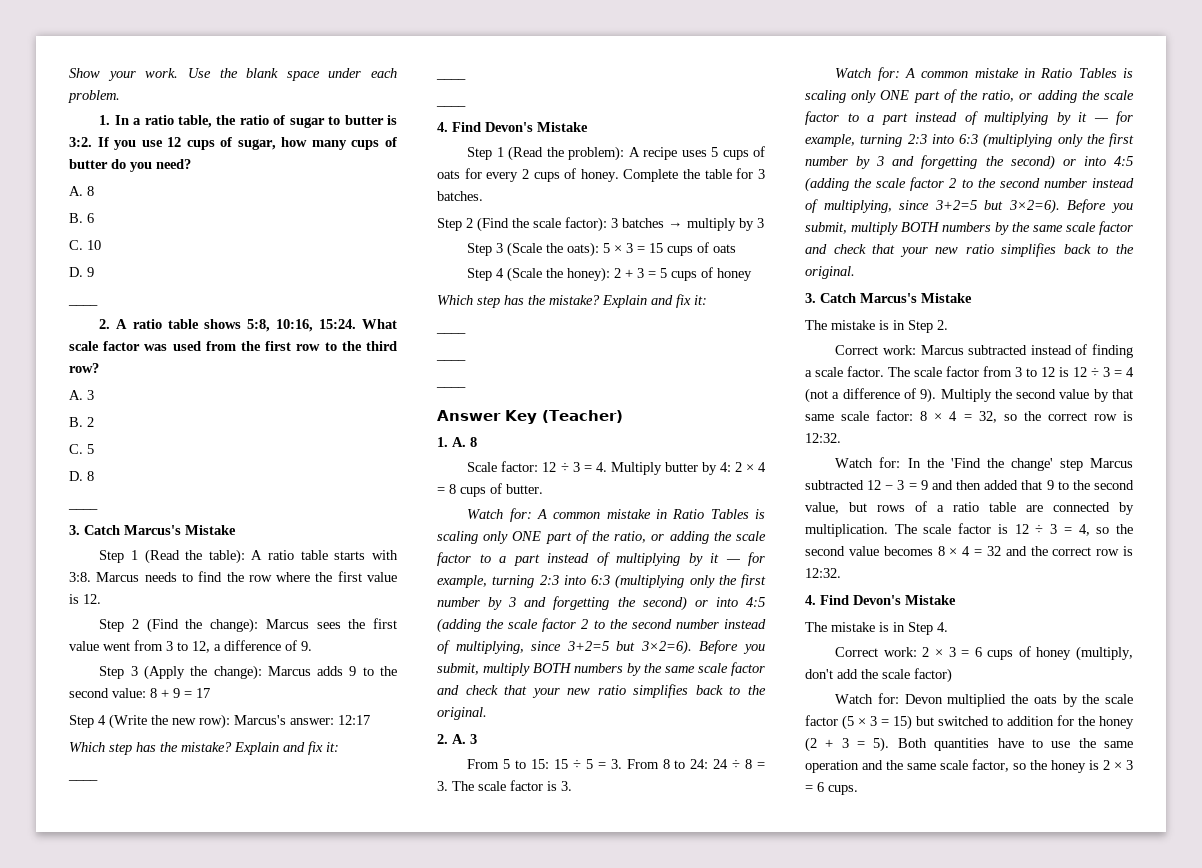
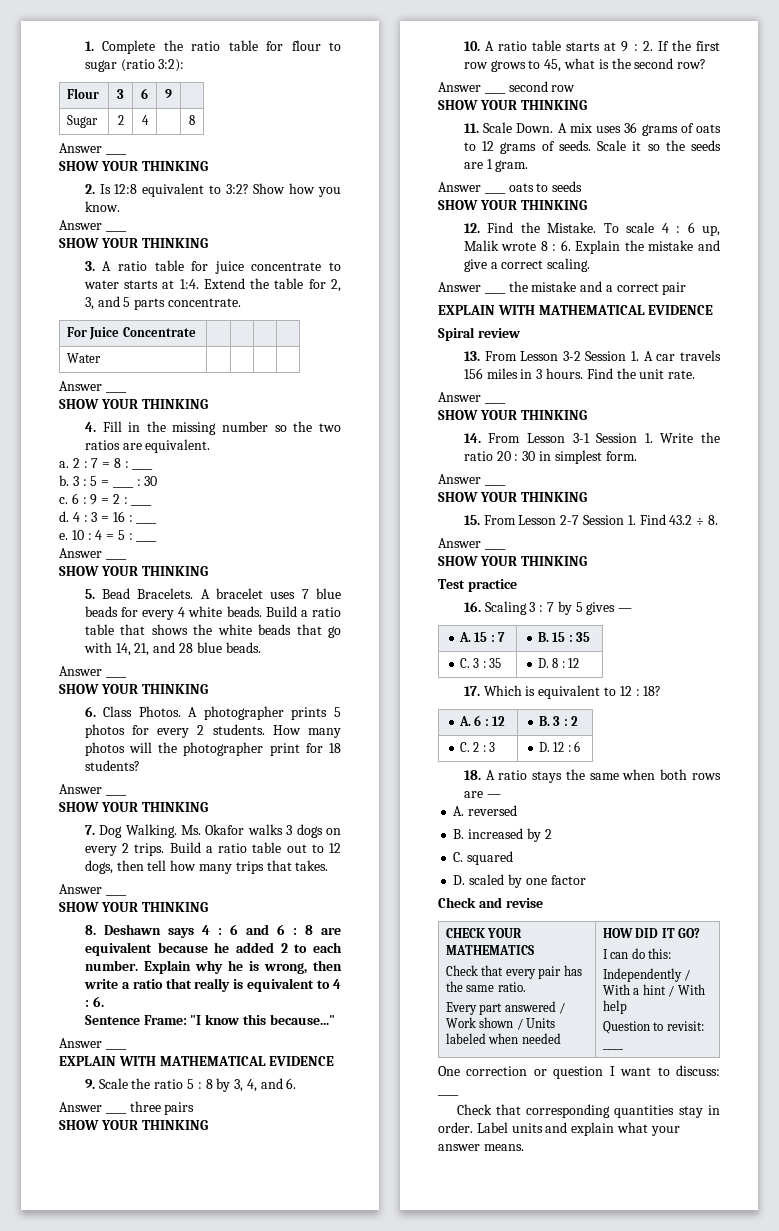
[69,68,397,81] [68,90,120,103] [99,115,398,128] [69,137,397,150] [69,159,191,172] [69,186,94,196] [69,213,94,223] [69,240,101,250] [69,267,94,277] [68,304,98,306] [99,319,397,332] [69,341,397,351] [69,363,99,373] [69,390,94,400] [69,417,94,427] [69,444,94,454] [69,471,94,481] [68,508,98,510] [69,525,236,535] [99,549,399,564] [69,571,398,582] [69,594,101,604] [99,618,397,633] [69,640,312,653] [99,665,398,680] [69,688,210,698] [69,714,370,729] [69,741,339,755] [68,779,98,781] [436,78,466,80] [436,105,466,107] [437,122,588,132] [467,146,765,161] [437,168,765,182] [437,191,483,201] [437,217,764,232] [467,242,737,257] [467,267,753,282] [437,294,707,308] [436,332,466,334] [436,359,466,361] [436,386,466,388] [437,410,623,424] [437,437,477,447] [467,461,766,475] [437,483,543,497] [467,508,765,522] [437,530,766,544] [437,552,765,566] [437,574,766,589] [437,596,765,611] [437,618,766,633] [437,640,765,655] [437,662,765,676] [437,684,766,698] [437,707,487,720] [437,734,477,744] [467,759,765,769] [437,780,572,791] [835,67,1133,81] [805,89,1134,103] [805,111,1133,125] [805,133,1134,148] [805,155,1133,170] [805,177,1134,192] [805,199,1133,214] [805,221,1133,235] [805,243,1134,257] [805,266,855,279] [805,293,972,303] [805,320,948,333] [835,344,1133,358] [805,366,1134,377] [805,388,1133,403] [805,410,1133,423] [805,433,841,443] [835,457,1133,471] [805,480,1134,490] [805,501,1134,515] [805,523,1133,537] [805,546,1133,556] [805,568,841,578] [805,595,956,605] [805,622,948,635] [835,646,1133,661] [805,668,952,683] [835,693,1133,707] [805,715,1134,730] [805,737,1133,752] [805,759,1133,773] [805,782,858,795] Show your work. Use the blank space under each problem. // 1. In a ratio table, the ratio of sugar to butter is 3:2. If you use 12 cups of sugar, how many cups of butter do you need? // A. 8 // B. 6 // C. 10 // D. 9 // ____ // 2. A ratio table shows 5:8, 10:16, 15:24. What scale factor was used from the first row to the third row? // A. 3 // B. 2 // C. 5 // D. 8 // ____ // 3. Catch Marcus's Mistake // Step 1 (Read the table): A ratio table starts with 3:8. Marcus needs to find the row where the first value is 12. // Step 2 (Find the change): Marcus sees the first value went from 3 to 12, a difference of 9. // Step 3 (Apply the change): Marcus adds 9 to the second value: 8 + 9 = 17 // Step 4 (Write the new row): Marcus's answer: 12:17 // Which step has the mistake? Explain and fix it: // ____ // ____ // ____ // 4. Find Devon's Mistake // Step 1 (Read the problem): A recipe uses 5 cups of oats for every 2 cups of honey. Complete the table for 3 batches. // Step 2 (Find the scale factor): 3 batches → multiply by 3 // Step 3 (Scale the oats): 5 × 3 = 15 cups of oats // Step 4 (Scale the honey): 2 + 3 = 5 cups of honey // Which step has the mistake? Explain and fix it: // ____ // ____ // ____ // Answer Key (Teacher) // 1. A. 8 // Scale factor: 12 ÷ 3 = 4. Multiply butter by 4: 2 × 4 = 8 cups of butter. // Watch for: A common mistake in Ratio Tables is scaling only ONE part of the ratio, or adding the scale factor to a part instead of multiplying by it — for example, turning 2:3 into 6:3 (multiplying only the first number by 3 and forgetting the second) or into 4:5 (adding the scale factor 2 to the second number instead of multiplying, since 3+2=5 but 3×2=6). Before you submit, multiply BOTH numbers by the same scale factor and check that your new ratio simplifies back to the original. // 2. A. 3 // From 5 to 15: 15 ÷ 5 = 3. From 8 to 24: 24 ÷ 8 = 3. The scale factor is 3. // Watch for: A common mistake in Ratio Tables is scaling only ONE part of the ratio, or adding the scale factor to a part instead of multiplying by it — for example, turning 2:3 into 6:3 (multiplying only the first number by 3 and forgetting the second) or into 4:5 (adding the scale factor 2 to the second number instead of multiplying, since 3+2=5 but 3×2=6). Before you submit, multiply BOTH numbers by the same scale factor and check that your new ratio simplifies back to the original. // 3. Catch Marcus's Mistake // The mistake is in Step 2. // Correct work: Marcus subtracted instead of finding a scale factor. The scale factor from 3 to 12 is 12 ÷ 3 = 4 (not a difference of 9). Multiply the second value by that same scale factor: 8 × 4 = 32, so the correct row is 12:32. // Watch for: In the 'Find the change' step Marcus subtracted 12 − 3 = 9 and then added that 9 to the second value, but rows of a ratio table are connected by multiplication. The scale factor is 12 ÷ 3 = 4, so the second value becomes 8 × 4 = 32 and the correct row is 12:32. // 4. Find Devon's Mistake // The mistake is in Step 4. // Correct work: 2 × 3 = 6 cups of honey (multiply, don't add the scale factor) // Watch for: Devon multiplied the oats by the scale factor (5 × 3 = 15) but switched to addition for the honey (2 + 3 = 5). Both quantities have to use the same operation and the same scale factor, so the honey is 2 × 3 = 6 cups. -> [84,40,341,54] [84,59,185,72] [67,88,100,99] [117,89,124,99] [141,88,148,99] [165,89,172,99] [67,115,99,128] [117,115,124,125] [141,115,149,125] [189,115,195,125] [59,143,102,153] [105,153,127,155] [59,161,208,171] [84,183,341,197] [84,201,120,212] [59,220,102,230] [105,230,127,232] [59,238,208,248] [84,260,341,274] [83,278,341,292] [84,296,241,310] [67,327,196,340] [67,353,102,363] [59,381,102,391] [105,391,127,393] [59,399,208,409] [84,421,341,435] [84,439,211,453] [59,458,129,468] [132,468,154,470] [59,475,110,486] [112,486,134,488] [136,476,158,486] [59,493,128,505] [131,504,153,506] [59,511,133,522] [136,522,158,524] [59,530,133,540] [136,540,158,542] [59,548,102,558] [105,558,127,560] [59,566,208,576] [84,588,341,599] [84,606,341,620] [84,624,341,638] [83,642,261,656] [59,666,102,676] [105,676,127,678] [59,684,208,694] [84,706,341,720] [84,724,341,738] [84,742,342,756] [84,760,140,771] [59,784,102,794] [105,794,127,796] [59,802,208,812] [84,824,341,838] [84,842,342,856] [84,860,329,874] [59,884,102,894] [105,894,127,896] [59,902,208,912] [84,924,341,938] [84,942,342,956] [84,960,342,974] [83,978,341,992] [84,996,104,1007] [84,1014,335,1025] [59,1038,102,1048] [105,1048,127,1050] [59,1056,335,1066] [84,1078,297,1092] [59,1102,102,1112] [105,1112,127,1114] [129,1101,195,1115] [59,1120,208,1130] [463,40,720,52] [463,58,707,72] [438,82,481,92] [484,92,506,94] [508,81,576,92] [438,100,587,110] [463,122,721,136] [463,140,721,154] [463,159,529,172] [438,182,481,192] [484,192,506,194] [508,181,583,192] [438,200,587,210] [463,222,721,236] [463,240,720,254] [463,258,591,272] [438,282,481,292] [484,292,506,294] [508,281,687,295] [438,305,714,315] [438,327,520,341] [463,350,721,361] [463,368,696,379] [438,392,481,402] [484,402,506,404] [438,410,587,420] [463,432,720,443] [463,450,637,464] [438,474,481,484] [484,484,506,486] [438,492,587,502] [463,514,718,525] [438,538,481,548] [484,548,506,550] [438,556,587,566] [438,579,517,592] [463,601,633,615] [458,632,505,642] [537,632,590,642] [459,658,501,668] [537,658,579,668] [463,685,662,699] [458,715,505,726] [538,716,578,726] [459,742,495,752] [538,741,580,752] [463,769,721,783] [463,791,501,798] [453,805,518,816] [453,828,552,842] [453,851,514,865] [453,874,586,888] [438,897,543,908] [446,928,523,938] [446,945,535,955] [446,965,582,979] [446,981,526,992] [446,1001,566,1015] [446,1017,556,1030] [446,1033,561,1044] [603,928,701,938] [603,948,672,959] [603,968,691,982] [603,984,705,997] [603,1000,628,1014] [603,1021,704,1034] [603,1048,624,1050] [438,1065,720,1079] [438,1094,459,1096] [456,1104,720,1118] [438,1122,680,1136] [438,1144,524,1151] 1. Complete the ratio table for flour to sugar (ratio 3:2): // Flour | 3 | 6 | 9 | // Sugar | 2 | 4 | | 8 // Answer ____ // SHOW YOUR THINKING // 2. Is 12:8 equivalent to 3:2? Show how you know. // Answer ____ // SHOW YOUR THINKING // 3. A ratio table for juice concentrate to water starts at 1:4. Extend the table for 2, 3, and 5 parts concentrate. // For Juice Concentrate | | | | // Water | | | | // Answer ____ // SHOW YOUR THINKING // 4. Fill in the missing number so the two ratios are equivalent. // a. 2 : 7 = 8 : ____ // b. 3 : 5 = ____ : 30 // c. 6 : 9 = 2 : ____ // d. 4 : 3 = 16 : ____ // e. 10 : 4 = 5 : ____ // Answer ____ // SHOW YOUR THINKING // 5. Bead Bracelets. A bracelet uses 7 blue beads for every 4 white beads. Build a ratio table that shows the white beads that go with 14, 21, and 28 blue beads. // Answer ____ // SHOW YOUR THINKING // 6. Class Photos. A photographer prints 5 photos for every 2 students. How many photos will the photographer print for 18 students? // Answer ____ // SHOW YOUR THINKING // 7. Dog Walking. Ms. Okafor walks 3 dogs on every 2 trips. Build a ratio table out to 12 dogs, then tell how many trips that takes. // Answer ____ // SHOW YOUR THINKING // 8. Deshawn says 4 : 6 and 6 : 8 are equivalent because he added 2 to each number. Explain why he is wrong, then write a ratio that really is equivalent to 4 : 6. // Sentence Frame: "I know this because..." // Answer ____ // EXPLAIN WITH MATHEMATICAL EVIDENCE // 9. Scale the ratio 5 : 8 by 3, 4, and 6. // Answer ____ three pairs // SHOW YOUR THINKING // 10. A ratio table starts at 9 : 2. If the first row grows to 45, what is the second row? // Answer ____ second row // SHOW YOUR THINKING // 11. Scale Down. A mix uses 36 grams of oats to 12 grams of seeds. Scale it so the seeds are 1 gram. // Answer ____ oats to seeds // SHOW YOUR THINKING // 12. Find the Mistake. To scale 4 : 6 up, Malik wrote 8 : 6. Explain the mistake and give a correct scaling. // Answer ____ the mistake and a correct pair // EXPLAIN WITH MATHEMATICAL EVIDENCE // Spiral review // 13. From Lesson 3-2 Session 1. A car travels 156 miles in 3 hours. Find the unit rate. // Answer ____ // SHOW YOUR THINKING // 14. From Lesson 3-1 Session 1. Write the ratio 20 : 30 in simplest form. // Answer ____ // SHOW YOUR THINKING // 15. From Lesson 2-7 Session 1. Find 43.2 ÷ 8. // Answer ____ // SHOW YOUR THINKING // Test practice // 16. Scaling 3 : 7 by 5 gives — // A. 15 : 7 | B. 15 : 35 // C. 3 : 35 | D. 8 : 12 // 17. Which is equivalent to 12 : 18? // A. 6 : 12 | B. 3 : 2 // C. 2 : 3 | D. 12 : 6 // 18. A ratio stays the same when both rows are — // A. reversed // B. increased by 2 // C. squared // D. scaled by one factor // Check and revise // CHECK YOUR MATHEMATICS // Check that every pair has the same ratio. // Every part answered / Work shown / Units labeled when needed | HOW DID IT GO? // I can do this: // Independently / With a hint / With help // Question to revisit: ____ // One correction or question I want to discuss: ____ // Check that corresponding quantities stay in order. Label units and explain what your answer means.

